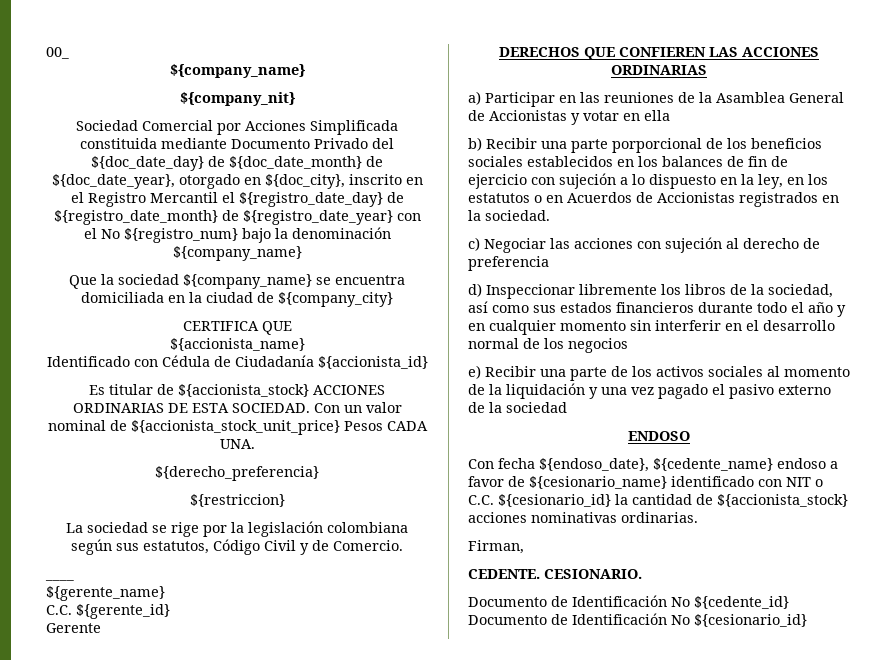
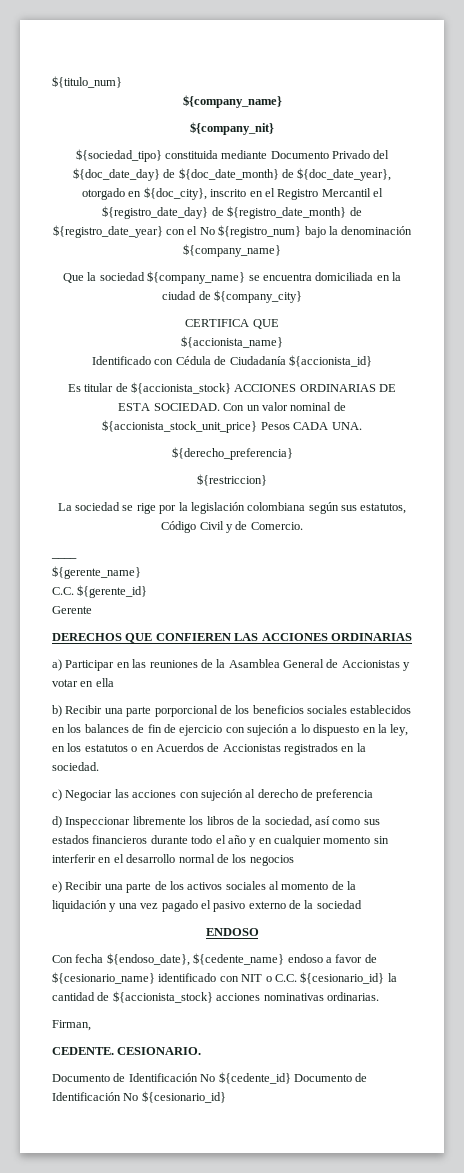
[46,47,69,59] 00_ -> [52,76,122,88] ${titulo_num}
[76,120,398,135] Sociedad Comercial por Acciones Simplificada -> [75,149,162,162] ${sociedad_tipo}

